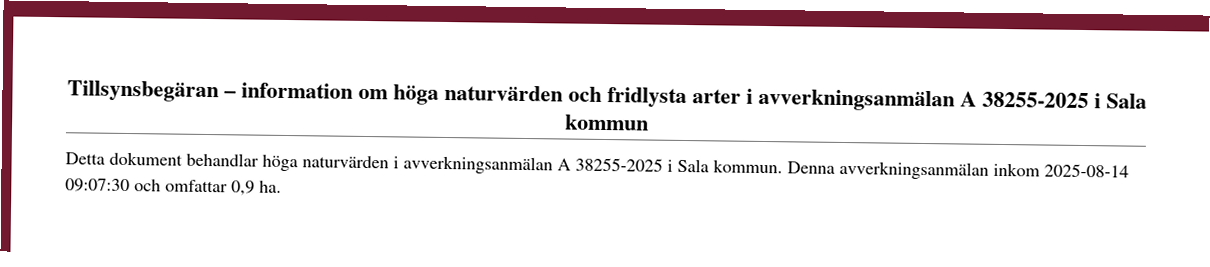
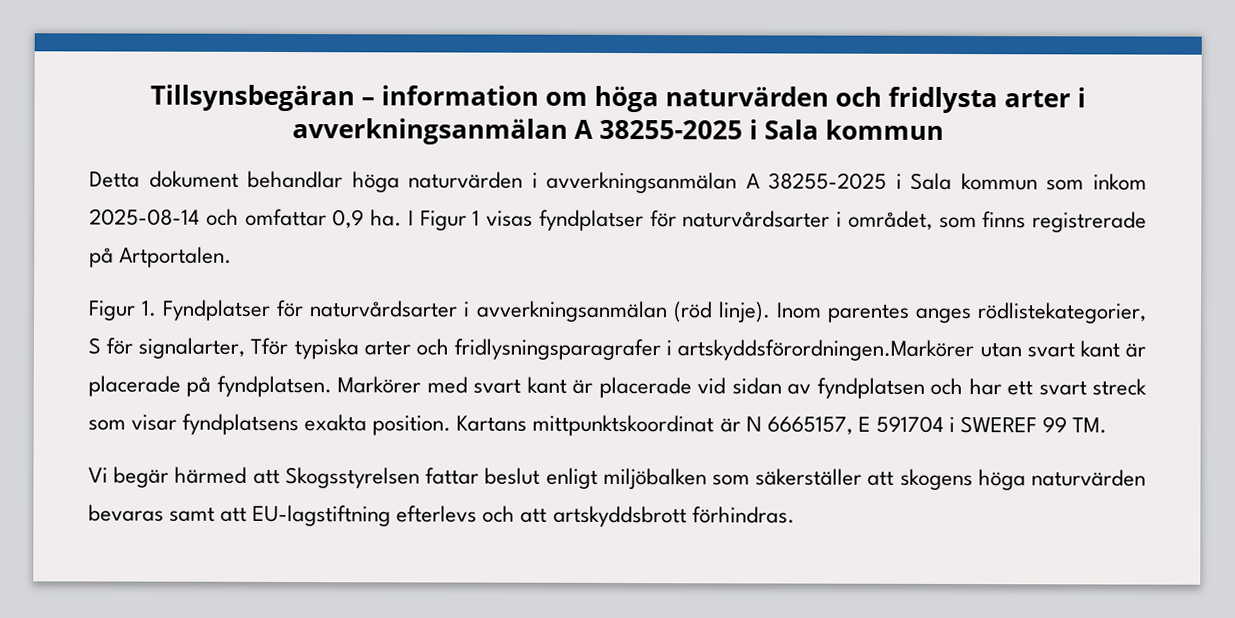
[713,159,989,180] kommun. Denna avverkningsanmälan -> [960,173,1085,191] kommun som
[65,178,130,193] 09:07:30 -> (200, 217) none
(282, 186) none -> [407,209,1147,233] [89,246,233,268] [88,299,1147,324] [88,337,1147,362] [88,375,1147,399] [88,413,1108,437] [88,466,1146,491] [88,504,795,528] I Figur 1 visas fyndplatser för naturvårdsarter i området, som finns registrerade på Artportalen. // Figur 1. Fyndplatser för naturvårdsarter i avverkningsanmälan (röd linje). Inom parentes anges rödlistekategorier, S för signalarter, Tför typiska arter och fridlysningsparagrafer i artskyddsförordningen.Markörer utan svart kant är placerade på fyndplatsen. Markörer med svart kant är placerade vid sidan av fyndplatsen och har ett svart streck som visar fyndplatsens exakta position. Kartans mittpunktskoordinat är N 6665157, E 591704 i SWEREF 99 TM. // Vi begär härmed att Skogsstyrelsen fattar beslut enligt miljöbalken som säkerställer att skogens höga naturvärden bevaras samt att EU-lagstiftning efterlevs och att artskyddsbrott förhindras.

